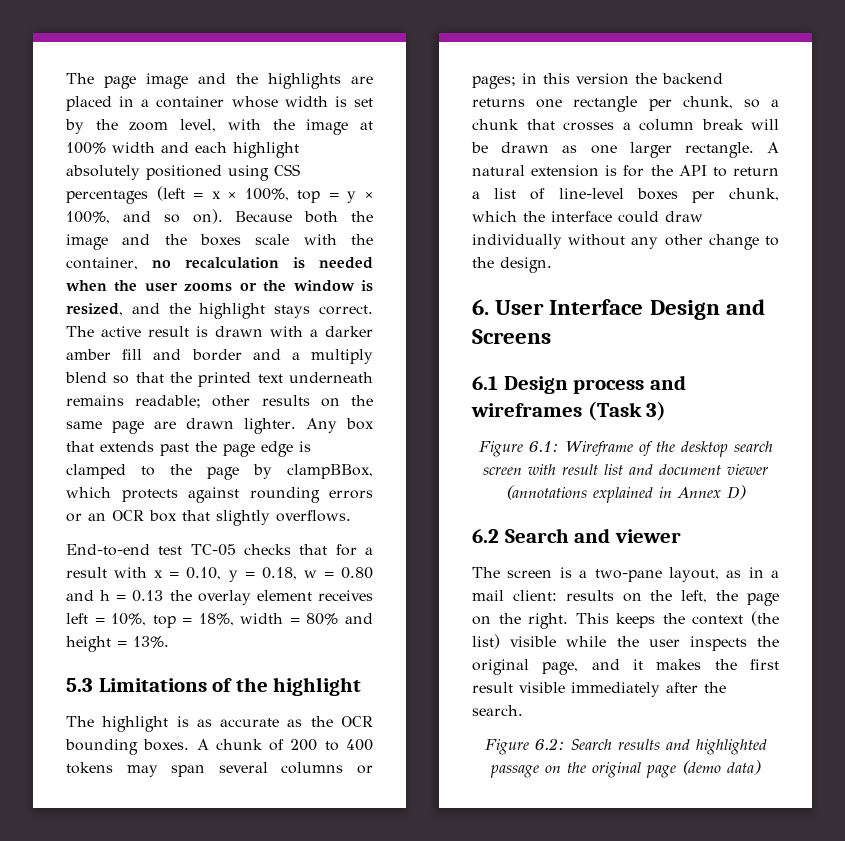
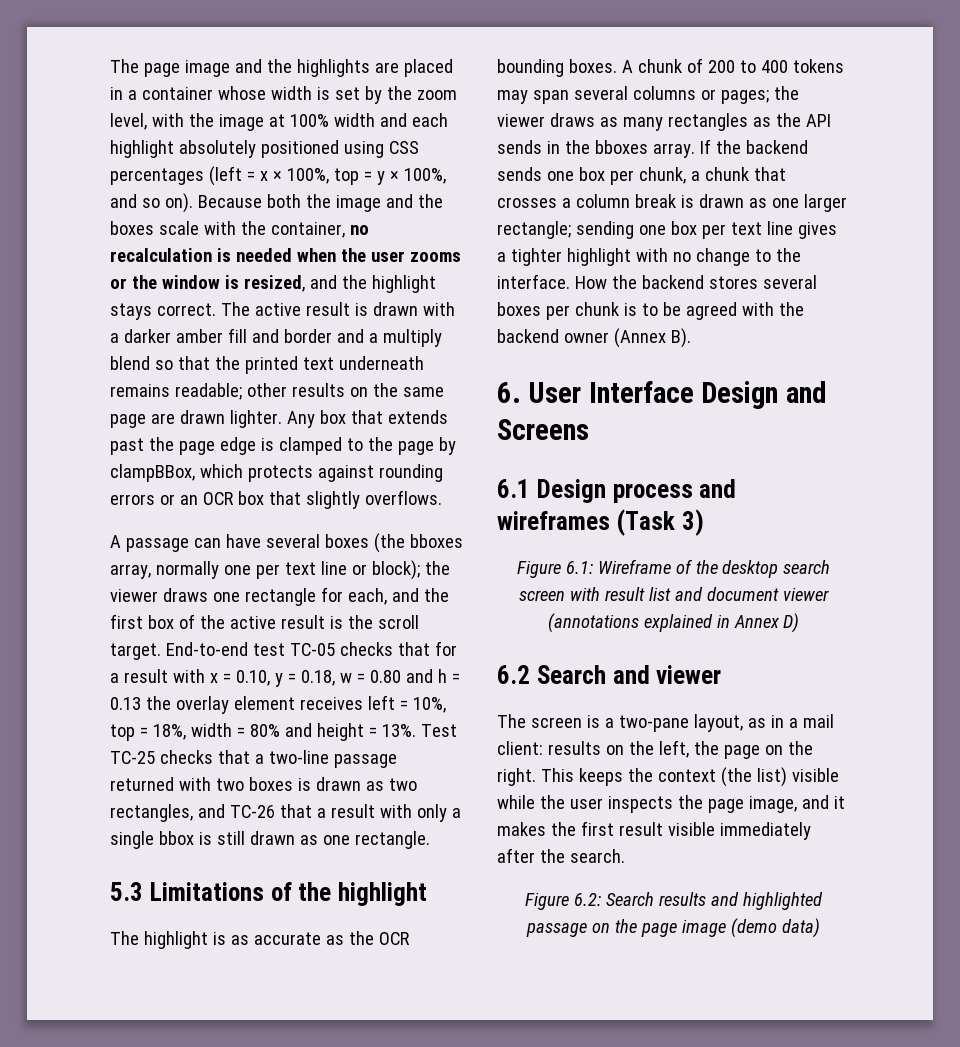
(351, 516) none -> [110,533,463,553] [110,560,450,580] [110,587,449,606] [110,614,419,629] [110,643,161,660] A passage can have several boxes (the bboxes array, normally one per text line or block); the viewer draws one rectangle for each, and the first box of the active result is the scroll target.
(169, 642) none -> [420,724,457,737] [110,750,397,768] [110,777,417,791] [110,804,461,822] [110,831,430,849] Test TC-25 checks that a two-line passage returned with two boxes is drawn as two rectangles, and TC-26 that a result with only a single bbox is still drawn as one rectangle.
[522,73,723,85] [472,96,760,112] in this version the backend returns one rectangle per chunk, so -> [773,86,799,100] [497,113,831,131] [497,139,808,158] [497,167,686,185] the viewer draws as many rectangles as the API sends in the bboxes array. If the backend sends one box per chunk,
[751,119,779,130] [471,142,488,153] will be -> [680,195,694,208] is
[684,142,779,158] [472,165,779,177] [472,188,779,203] [472,211,703,223] [472,234,779,250] [472,257,552,273] rectangle. A natural extension is for the API to return a list of line-level boxes per chunk, which the interface could draw individually without any other change to the design. -> [497,221,837,239] [497,248,801,266] [497,274,817,289] [497,302,804,320] [497,328,691,348] rectangle; sending one box per text line gives a tighter highlight with no change to the interface. How the backend stores several boxes per chunk is to be agreed with the backend owner (Annex B).
[472,659,579,675] original page, -> [707,796,797,813] page image,
[592,762,676,778] original page -> [641,920,726,937] page image

